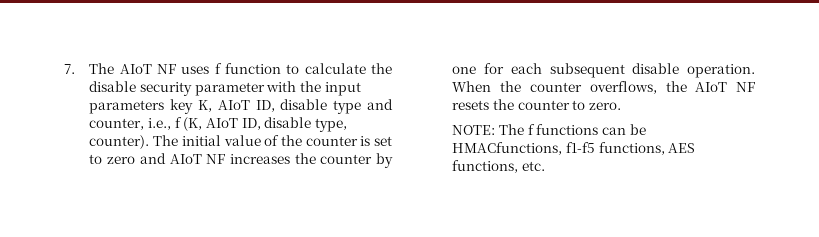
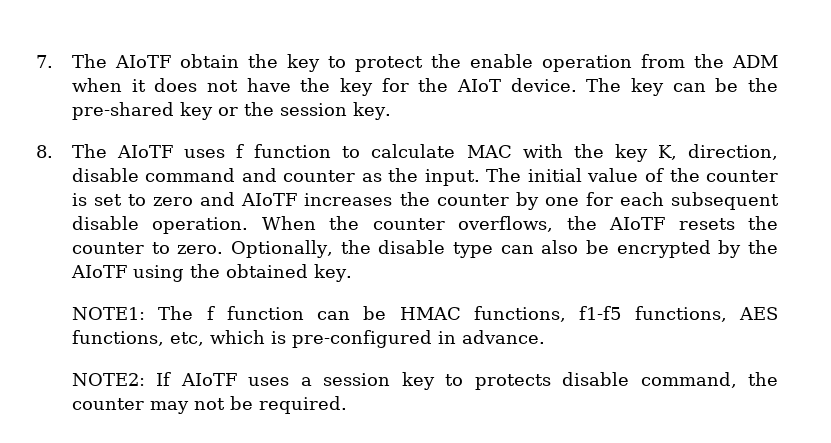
[119,64,177,74] AIoT NF -> [114,54,778,72] [71,78,779,96] [71,102,391,120] [36,144,174,158] AIoTF obtain the key to protect the enable operation from the ADM when it does not have the key for the AIoT device. The key can be the pre-shared key or the session key. // 8. The AIoTF
[370,63,392,74] [89,81,361,96] [89,99,393,114] [89,117,347,132] [89,135,150,149] the disable security parameter with the input parameters key K, AIoT ID, disable type and counter, i.e., f (K, AIoT ID, disable type, counter). -> [466,144,778,162] [71,168,480,186] MAC with the key K, direction, disable command and counter as the input.
[169,154,226,164] AIoT NF -> [241,193,298,206] AIoTF
[695,82,755,92] AIoT NF -> [609,217,666,230] AIoTF
[452,125,496,135] // NOTE: -> [230,240,778,258] [70,264,352,282] [71,307,145,320] Optionally, the disable type can also be encrypted by the AIoTF using the obtained key. // NOTE1:
[536,124,646,135] [452,142,563,155] functions can be HMACfunctions, -> [226,306,567,322] function can be HMAC functions,
[522,161,546,171] etc. -> [169,330,545,348] [71,372,778,390] [71,396,347,414] etc, which is pre-configured in advance. // NOTE2: If AIoTF uses a session key to protects disable command, the counter may not be required.

